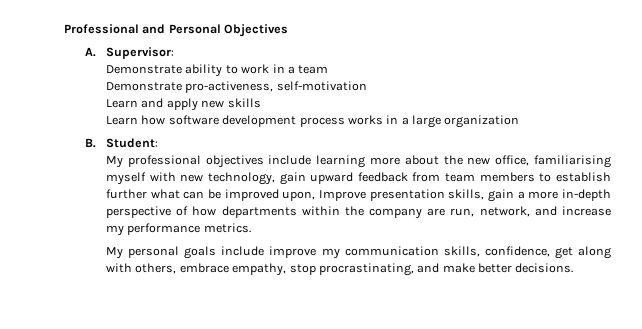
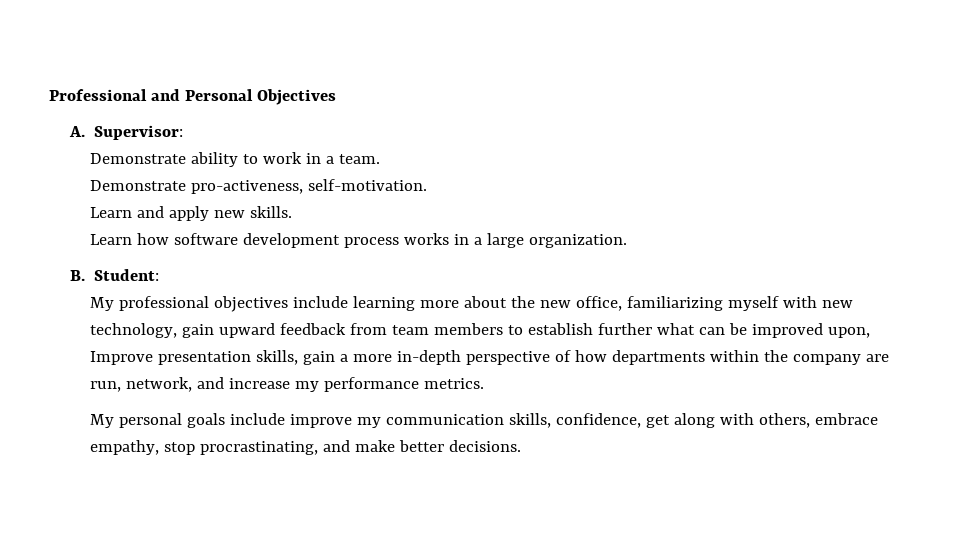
[298,65,329,74] team -> [339,154,381,164] team.
[276,81,367,91] self-motivation -> [308,179,428,191] self-motivation.
[227,98,261,108] skills -> [250,206,293,218] skills.
[444,115,520,128] organization -> [529,234,628,248] organization.
[533,155,611,168] familiarising -> [626,296,723,311] familiarizing

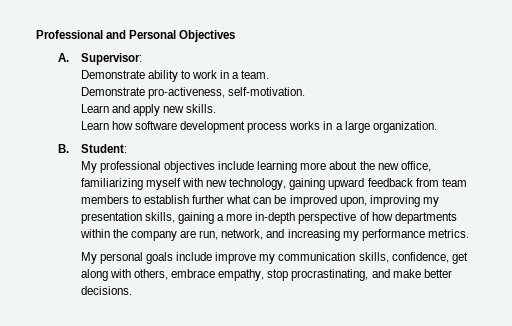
[182,324,215,338] gain -> [289,178,326,190] gaining
[90,351,154,365] Improve -> [369,195,439,207] improving my
[303,351,336,365] gain -> [177,212,214,224] gaining
[229,378,291,389] increase -> [287,229,340,241] increasing

